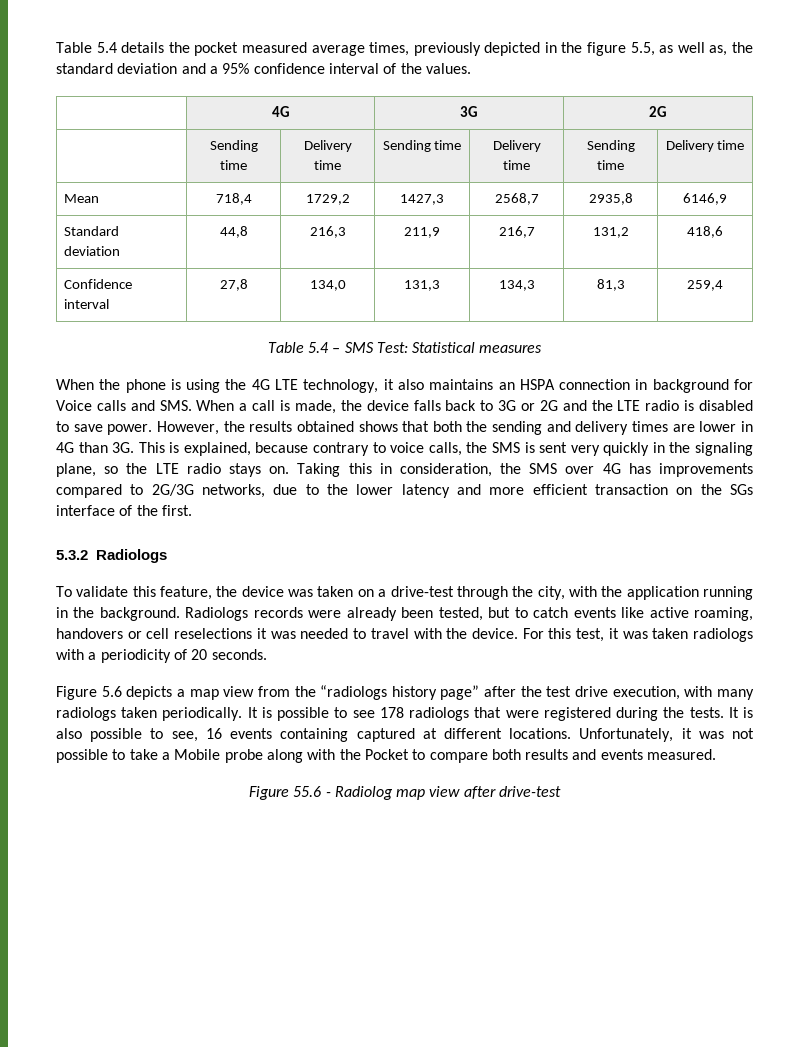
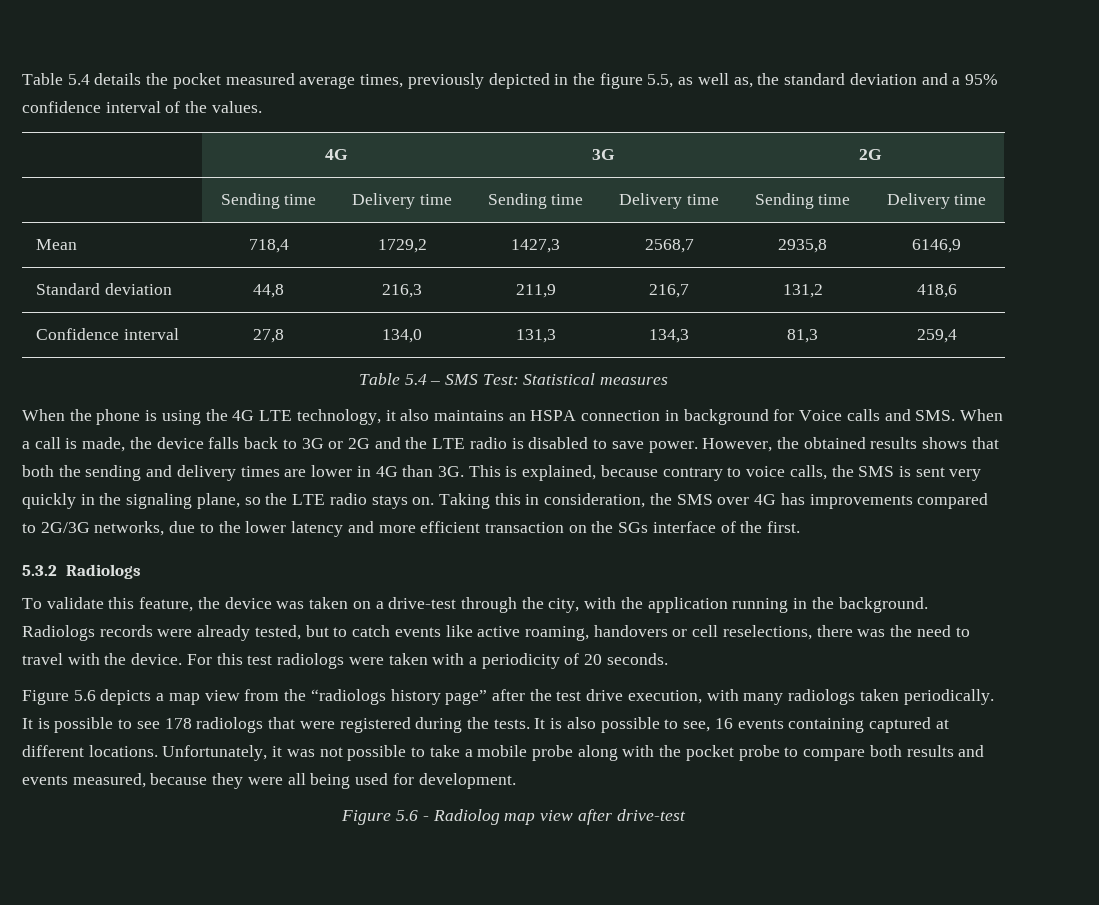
[249,421,354,432] results obtained -> [803,437,918,449] obtained results
[401,607,434,618] been -> (251, 633) none
[174,628,349,639] reselections it was needed -> [722,625,951,640] reselections, there was the need
[576,628,753,642] test, it was taken radiologs -> [247,653,428,669] test radiologs were taken
[174,749,221,760] Mobile -> [477,745,528,757] mobile
[364,749,409,760] Pocket -> [685,745,780,761] pocket probe
[647,749,717,760] [248,786,322,800] measured. // Figure 55.6 -> [72,773,516,789] [341,810,419,825] measured, because they were all being used for development. // Figure 5.6

